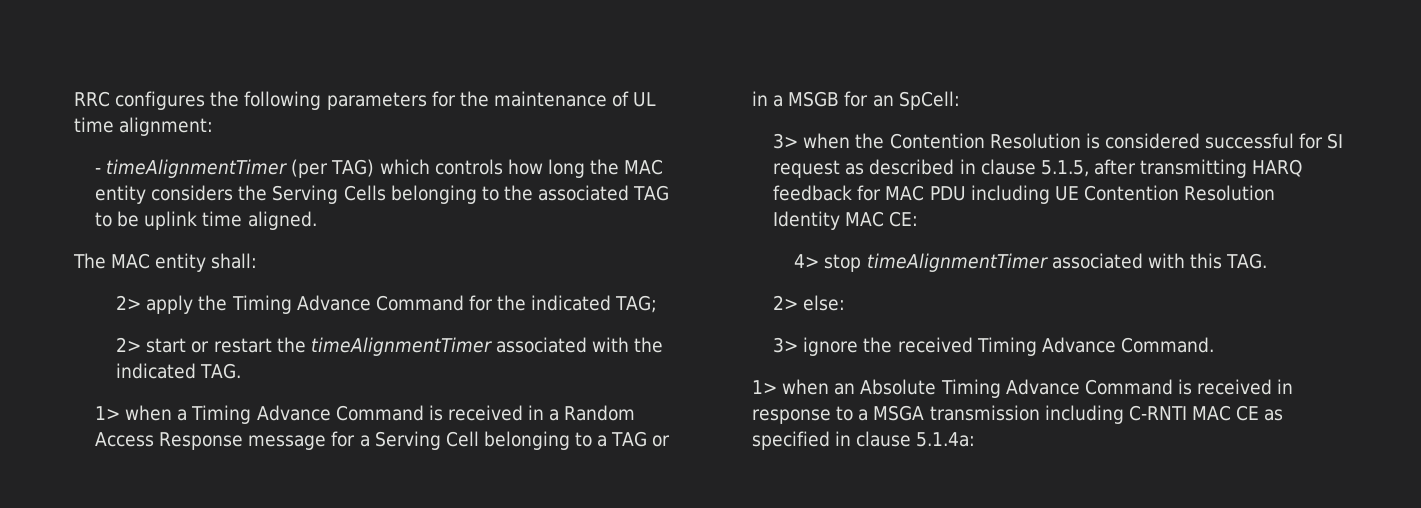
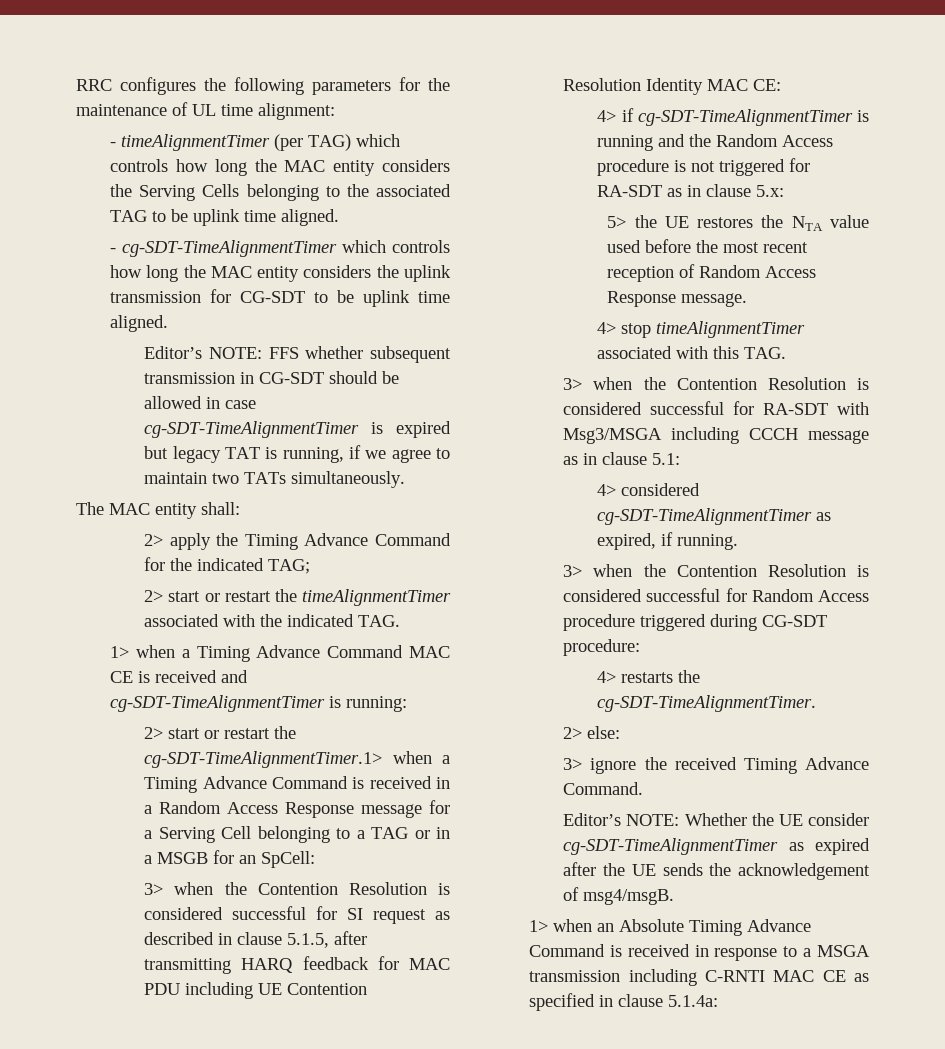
(317, 220) none -> [110,240,451,257] [110,265,451,282] [110,289,451,307] [110,315,169,332] [144,346,451,363] [144,371,400,384] [144,396,257,409] [144,421,451,438] [144,445,450,463] [144,471,406,488] // - cg-SDT-TimeAlignmentTimer which controls how long the MAC entity considers the uplink transmission for CG-SDT to be uplink time aligned. // Editor’s NOTE: FFS whether subsequent transmission in CG-SDT should be allowed in case cg-SDT-TimeAlignmentTimer is expired but legacy TAT is running, if we agree to maintain two TATs simultaneously.
(424, 413) none -> [409,646,450,658] [110,670,249,683] [110,695,408,712] [144,726,297,739] [144,751,450,768] [144,776,348,793] MAC CE is received and cg-SDT-TimeAlignmentTimer is running: // 2> start or restart the cg-SDT-TimeAlignmentTimer.1> when a Timing Advance Command
(919, 219) none -> [597,108,869,126] [597,134,834,151] [597,158,811,176] [597,184,785,197] [607,215,869,231] [607,239,809,253] [607,264,817,282] [607,291,748,307] // 4> if cg-SDT-TimeAlignmentTimer is running and the Random Access procedure is not triggered for RA-SDT as in clause 5.x: // 5> the UE restores the NTA value used before the most recent reception of Random Access Response message.
(1268, 261) none -> [563,377,869,390] [563,401,869,415] [563,427,869,444] [563,452,681,465] [597,483,701,496] [597,508,832,525] [597,532,739,550] [563,564,869,577] [563,588,869,602] [563,614,828,631] [563,639,641,656] [597,670,701,683] [597,695,817,712] // 3> when the Contention Resolution is considered successful for RA-SDT with Msg3/MSGA including CCCH message as in clause 5.1: // 4> considered cg-SDT-TimeAlignmentTimer as expired, if running. // 3> when the Contention Resolution is considered successful for Random Access procedure triggered during CG-SDT procedure: // 4> restarts the cg-SDT-TimeAlignmentTimer.
(1214, 345) none -> [563,813,869,826] [563,838,870,855] [563,862,870,880] [563,887,675,905] // Editor’s NOTE: Whether the UE consider cg-SDT-TimeAlignmentTimer as expired after the UE sends the acknowledgement of msg4/msgB.

